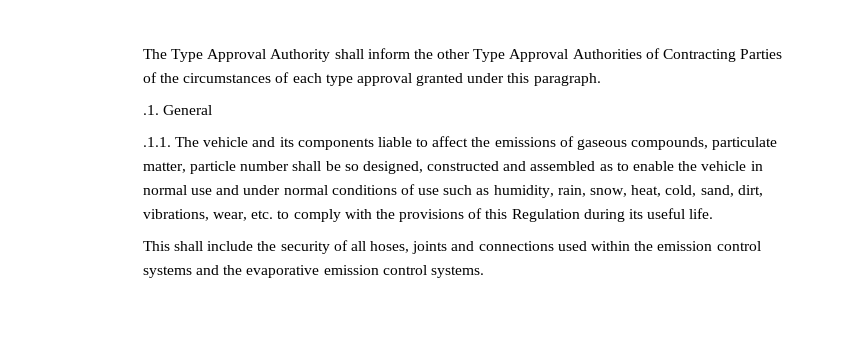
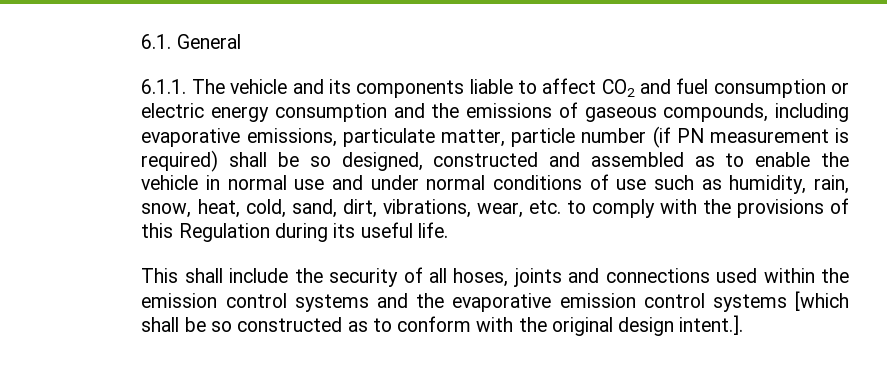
[142,48,783,62] [142,72,601,86] [142,105,159,115] The Type Approval Authority shall inform the other Type Approval Authorities of Contracting Parties of the circumstances of each type approval granted under this paragraph. // .1. -> [141,34,172,49] 6.1.
[142,137,171,147] .1.1. -> [141,79,187,94] 6.1.1.
(469, 141) none -> [601,78,849,98] [141,103,425,122] CO2 and fuel consumption or electric energy consumption and
(709, 143) none -> [775,103,850,122] [141,128,337,147] including evaporative emissions,
(290, 166) none -> [652,126,850,148] [141,150,219,172] (if PN measurement is required)
[430,266,484,278] systems. -> [712,291,850,312] [141,315,744,336] systems [which shall be so constructed as to conform with the original design intent.].

